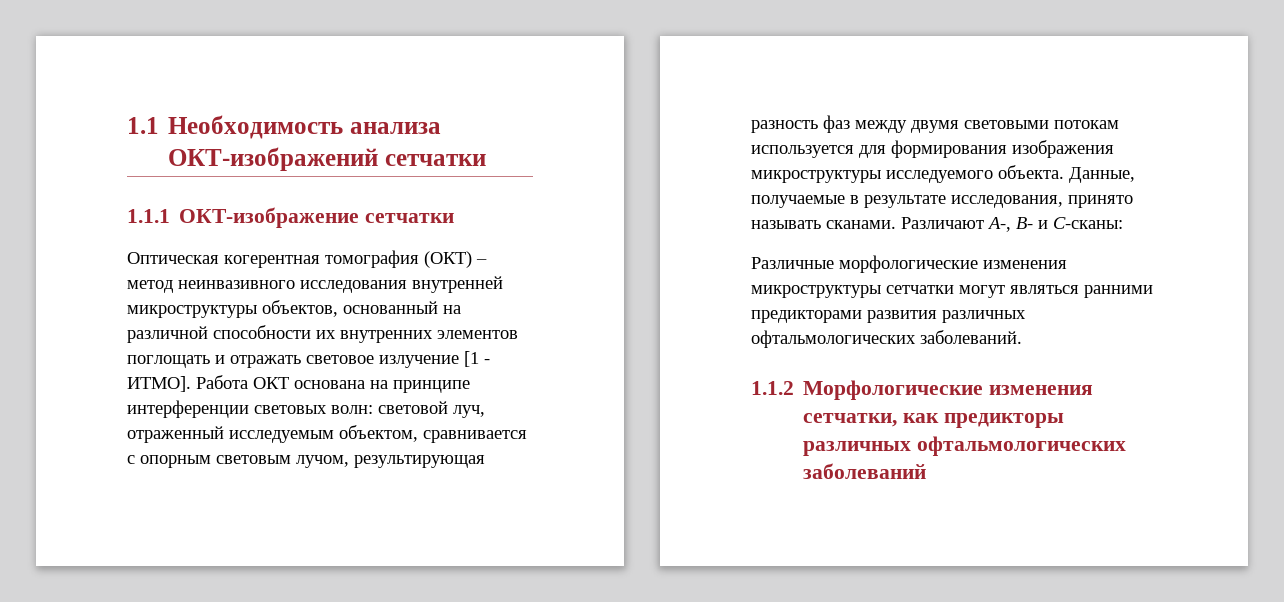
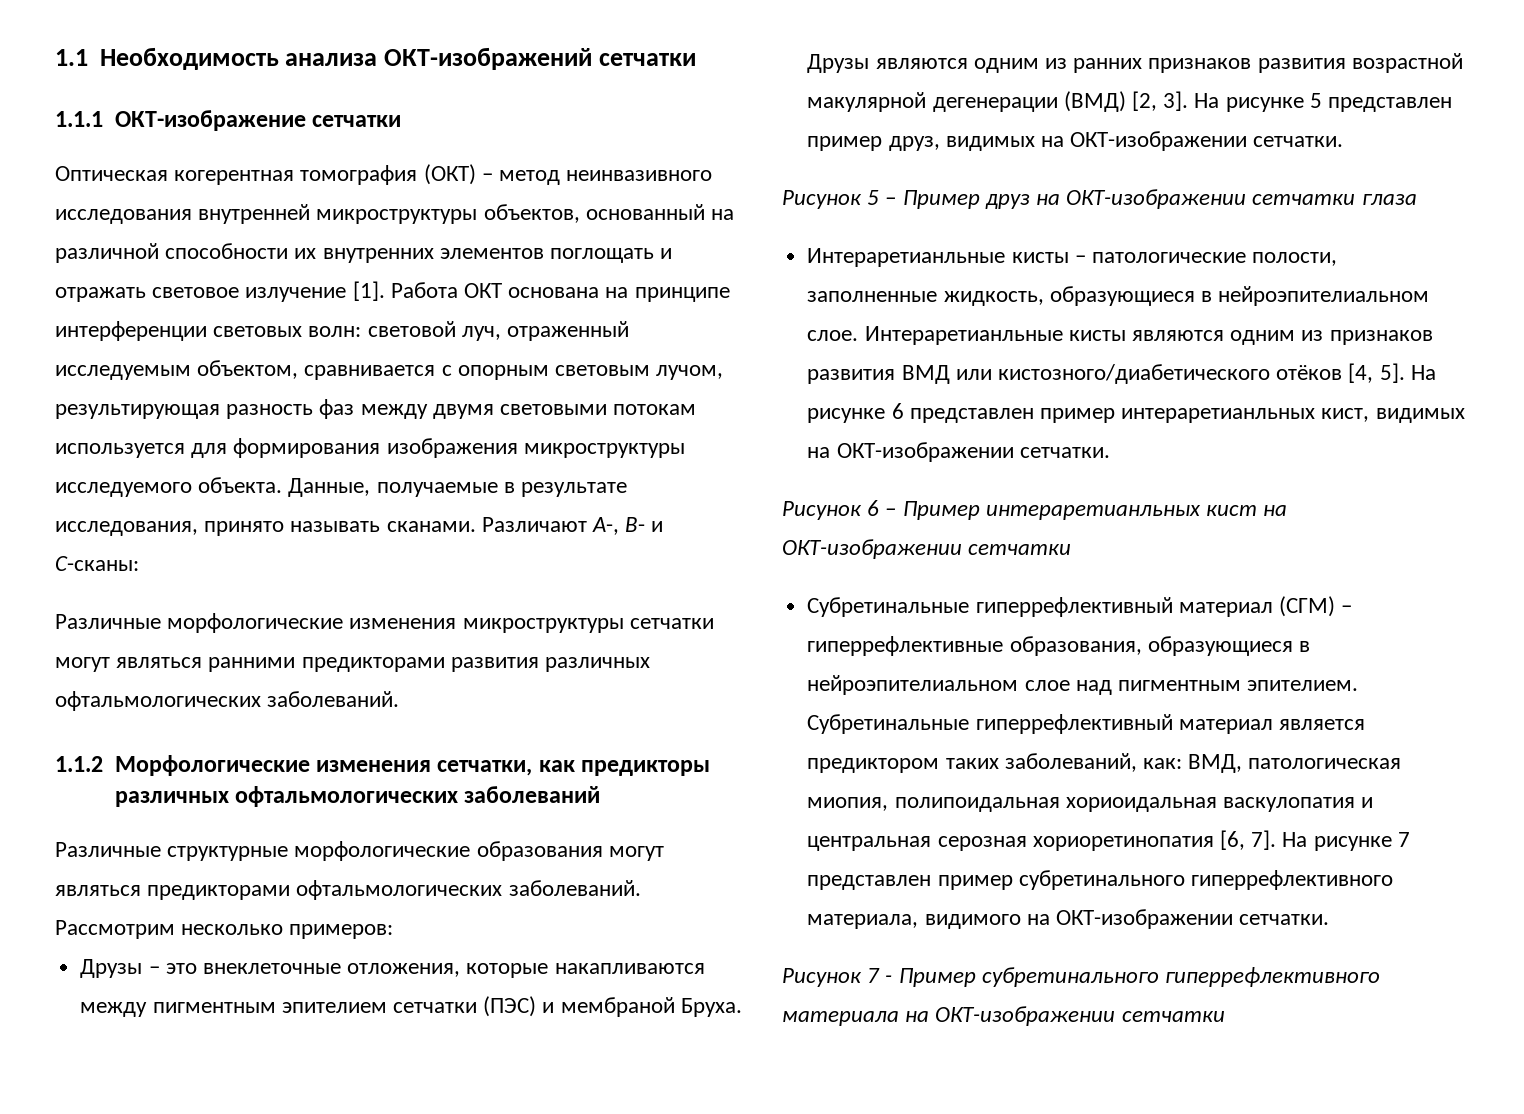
[464,351,490,367] [127,376,191,392] [1 - ИТМО]. -> [352,281,385,301] [1].
(927, 471) none -> [55,841,664,861] [55,880,641,900] [55,920,394,939] [80,959,705,978] [80,996,742,1017] [807,53,1463,73] [807,91,1452,112] [807,131,1344,151] [782,189,1417,209] [807,248,1338,267] [807,286,1430,306] [807,326,1433,345] [807,363,1436,384] [807,403,1465,423] [807,442,1110,462] [782,500,1288,520] [782,539,1072,559] [807,596,1353,617] [807,636,1310,656] [807,675,1359,695] [807,714,1365,734] [807,753,1402,773] [807,797,1374,812] [807,830,1410,851] [807,870,1393,890] [807,909,1330,929] [782,967,1381,987] [782,1006,1225,1026] // Различные структурные морфологические образования могут являться предикторами офтальмологических заболеваний. Рассмотрим несколько примеров: // Друзы – это внеклеточные отложения, которые накапливаются между пигментным эпителием сетчатки (ПЭС) и мембраной Бруха. Друзы являются одним из ранних признаков развития возрастной макулярной дегенерации (ВМД) [2, 3]. На рисунке 5 представлен пример друз, видимых на ОКТ-изображении сетчатки. // Рисунок 5 – Пример друз на ОКТ-изображении сетчатки глаза // Интераретианльные кисты – патологические полости, заполненные жидкость, образующиеся в нейроэпителиальном слое. Интераретианльные кисты являются одним из признаков развития ВМД или кистозного/диабетического отёков [4, 5]. На рисунке 6 представлен пример интераретианльных кист, видимых на ОКТ-изображении сетчатки. // Рисунок 6 – Пример интераретианльных кист на ОКТ-изображении сетчатки // Субретинальные гиперрефлективный материал (СГМ) – гиперрефлективные образования, образующиеся в нейроэпителиальном слое над пигментным эпителием. Субретинальные гиперрефлективный материал является предиктором таких заболеваний, как: ВМД, патологическая миопия, полипоидальная хориоидальная васкулопатия и центральная серозная хориоретинопатия [6, 7]. На рисунке 7 представлен пример субретинального гиперрефлективного материала, видимого на ОКТ-изображении сетчатки. // Рисунок 7 - Пример субретинального гиперрефлективного материала на ОКТ-изображении сетчатки

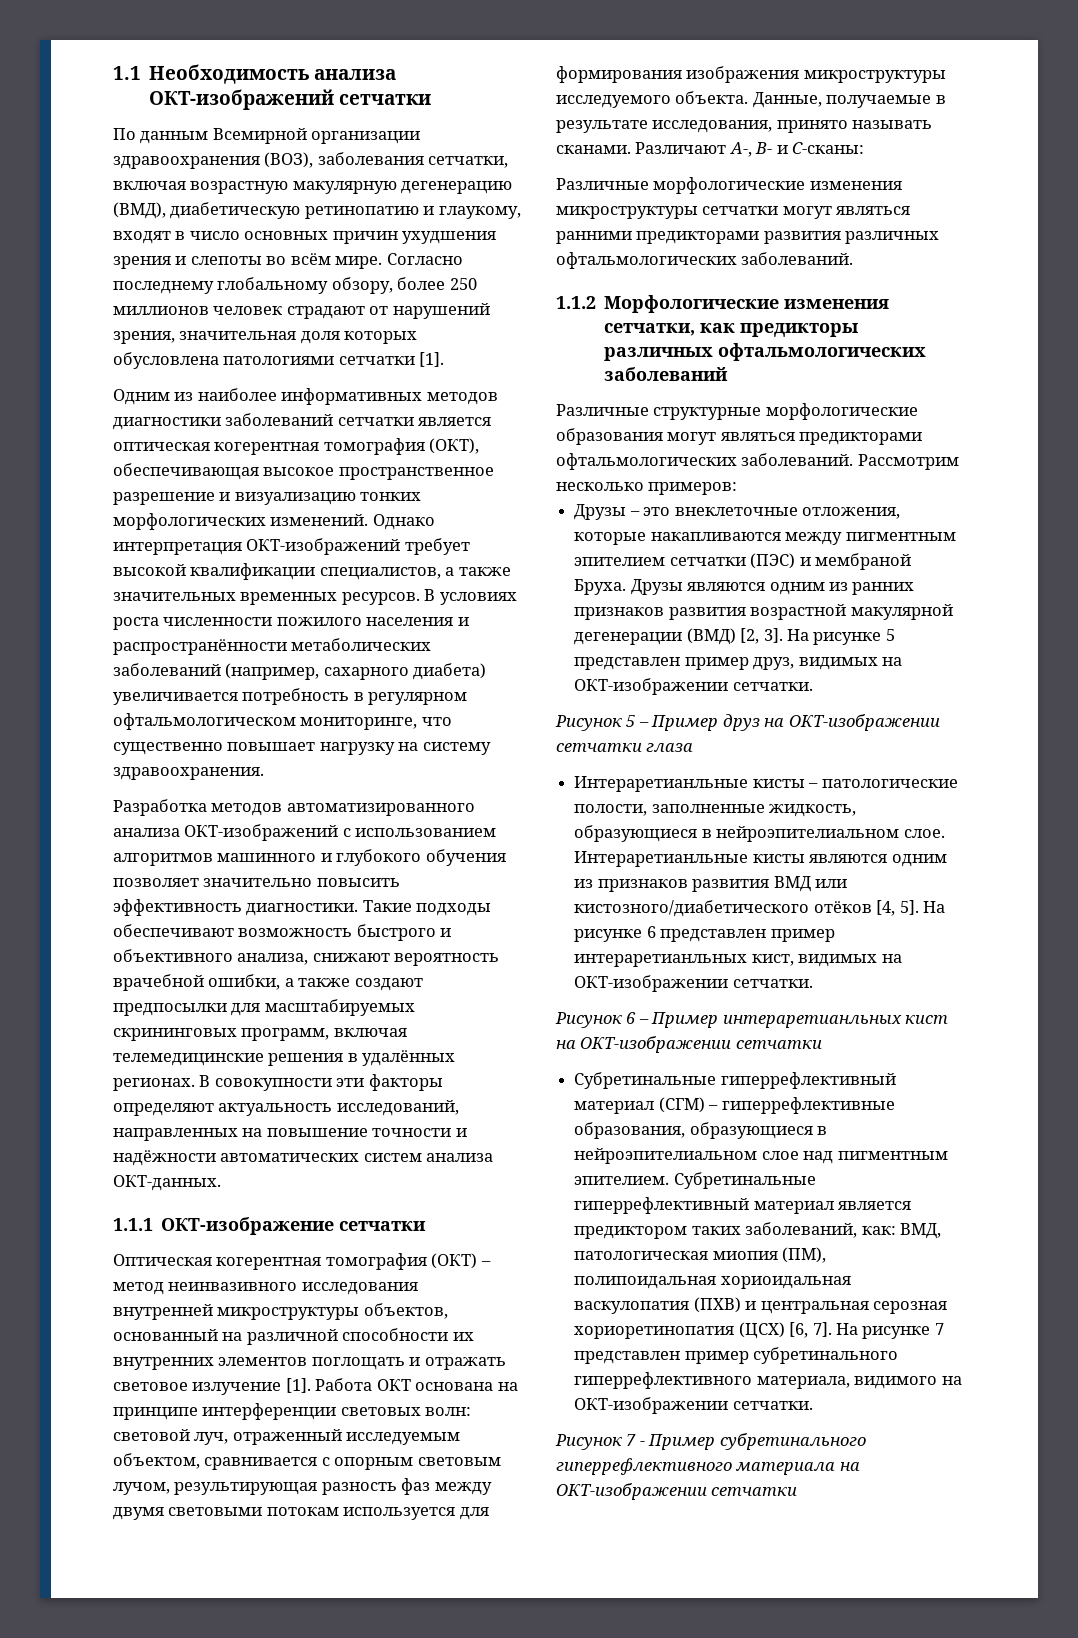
(697, 59) none -> [113,128,421,144] [113,152,509,169] [113,181,513,194] [113,202,521,219] [113,231,497,244] [113,253,463,269] [113,277,477,294] [113,303,490,319] [113,331,418,344] [113,352,445,369] [113,388,498,405] [113,413,492,430] [113,438,480,455] [113,463,494,480] [113,492,422,505] [113,513,435,530] [113,538,470,555] [113,563,511,580] [113,589,517,605] [113,617,469,630] [113,638,432,655] [113,663,487,680] [113,688,468,705] [113,713,452,730] [113,742,491,755] [113,767,264,780] [113,799,475,816] [113,824,497,841] [113,849,506,866] [113,878,400,887] [113,899,492,916] [113,924,452,941] [113,949,500,966] [113,974,423,991] [113,999,415,1016] [113,1028,407,1041] [113,1050,456,1066] [113,1074,443,1091] [113,1100,459,1116] [113,1128,467,1141] [113,1150,494,1166] [113,1175,221,1191] // По данным Всемирной организации здравоохранения (ВОЗ), заболевания сетчатки, включая возрастную макулярную дегенерацию (ВМД), диабетическую ретинопатию и глаукому, входят в число основных причин ухудшения зрения и слепоты во всём мире. Согласно последнему глобальному обзору, более 250 миллионов человек страдают от нарушений зрения, значительная доля которых обусловлена патологиями сетчатки [1]. // Одним из наиболее информативных методов диагностики заболеваний сетчатки является оптическая когерентная томография (ОКТ), обеспечивающая высокое пространственное разрешение и визуализацию тонких морфологических изменений. Однако интерпретация ОКТ-изображений требует высокой квалификации специалистов, а также значительных временных ресурсов. В условиях роста численности пожилого населения и распространённости метаболических заболеваний (например, сахарного диабета) увеличивается потребность в регулярном офтальмологическом мониторинге, что существенно повышает нагрузку на систему здравоохранения. // Разработка методов автоматизированного анализа ОКТ-изображений с использованием алгоритмов машинного и глубокого обучения позволяет значительно повысить эффективность диагностики. Такие подходы обеспечивают возможность быстрого и объективного анализа, снижают вероятность врачебной ошибки, а также создают предпосылки для масштабируемых скрининговых программ, включая телемедицинские решения в удалённых регионах. В совокупности эти факторы определяют актуальность исследований, направленных на повышение точности и надёжности автоматических систем анализа ОКТ-данных.
[807,797,889,811] миопия, -> [712,1247,827,1263] миопия (ПМ),
(1355, 804) none -> [693,1297,741,1313] (ПХВ)
(1214, 843) none -> [738,1322,785,1339] (ЦСХ)

